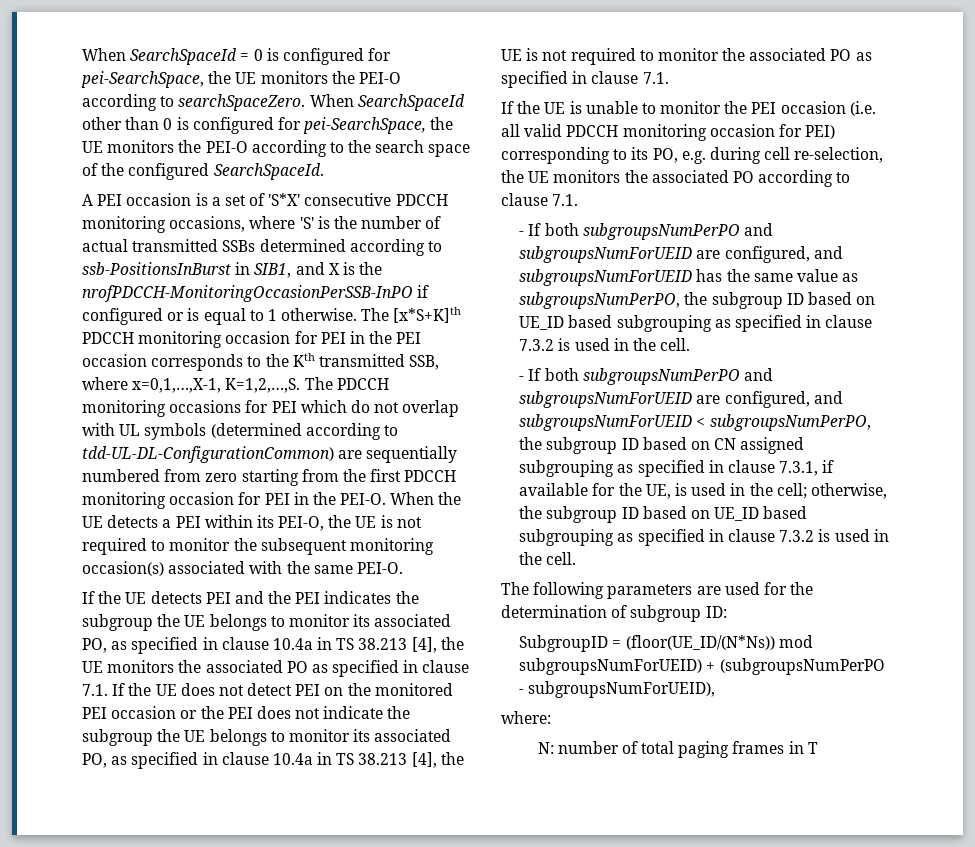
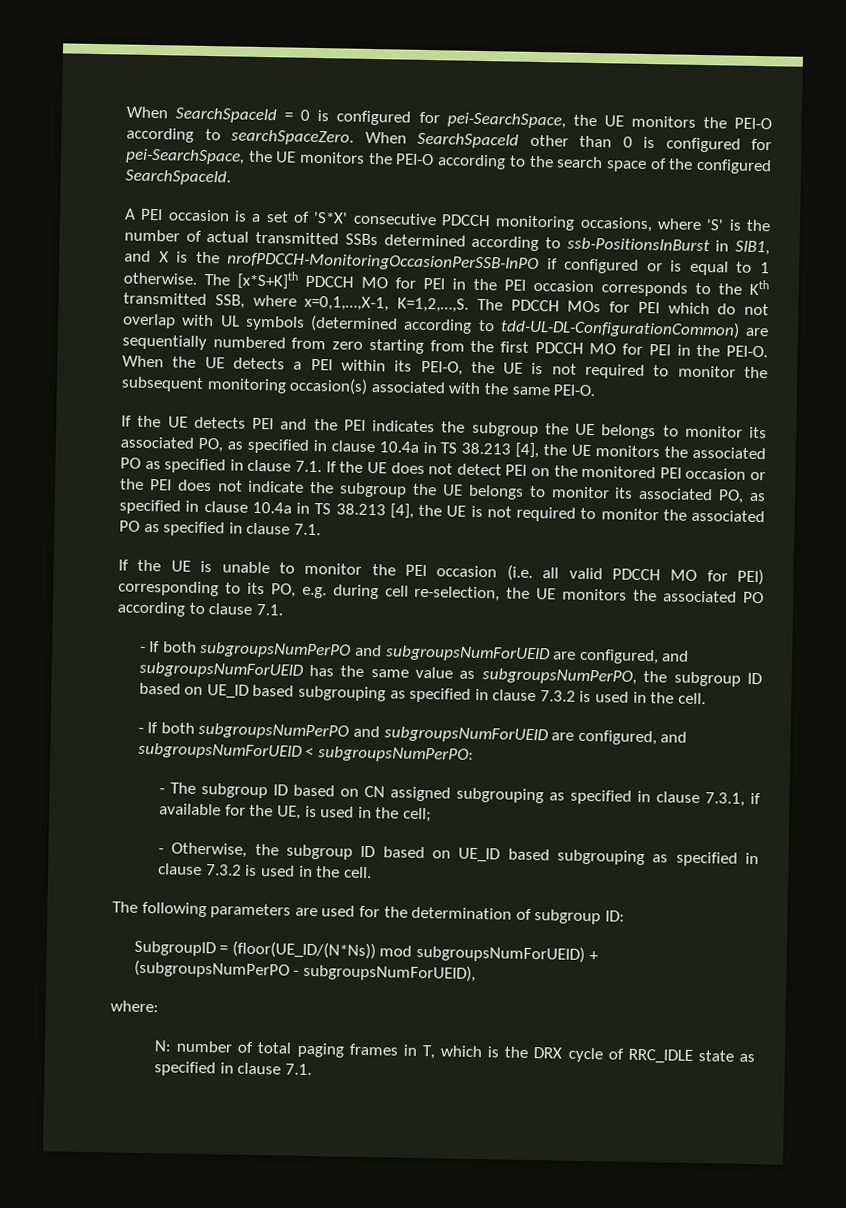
[138,331,291,348] monitoring occasion -> [361,276,388,289] MO
[82,400,242,417] monitoring occasions -> [567,300,602,313] MOs
[82,492,235,509] monitoring occasion -> [589,342,617,355] MO
[622,124,775,141] monitoring occasion -> [670,569,698,581] MO
[709,414,871,431] [519,437,543,450] subgroupsNumPerPO, the -> [317,746,474,763] [159,782,197,794] subgroupsNumPerPO: // - The
[810,483,887,499] otherwise, -> [158,842,248,858] // - Otherwise,
[807,742,818,754] T -> [421,1045,755,1064] [154,1061,312,1077] T, which is the DRX cycle of RRC_IDLE state as specified in clause 7.1.

